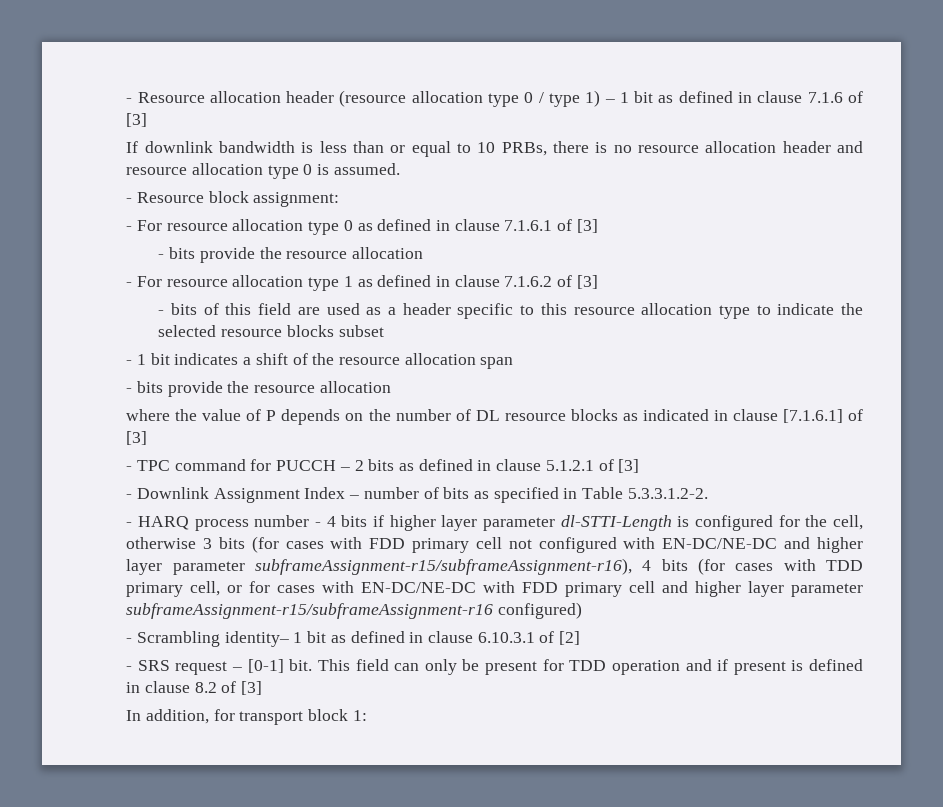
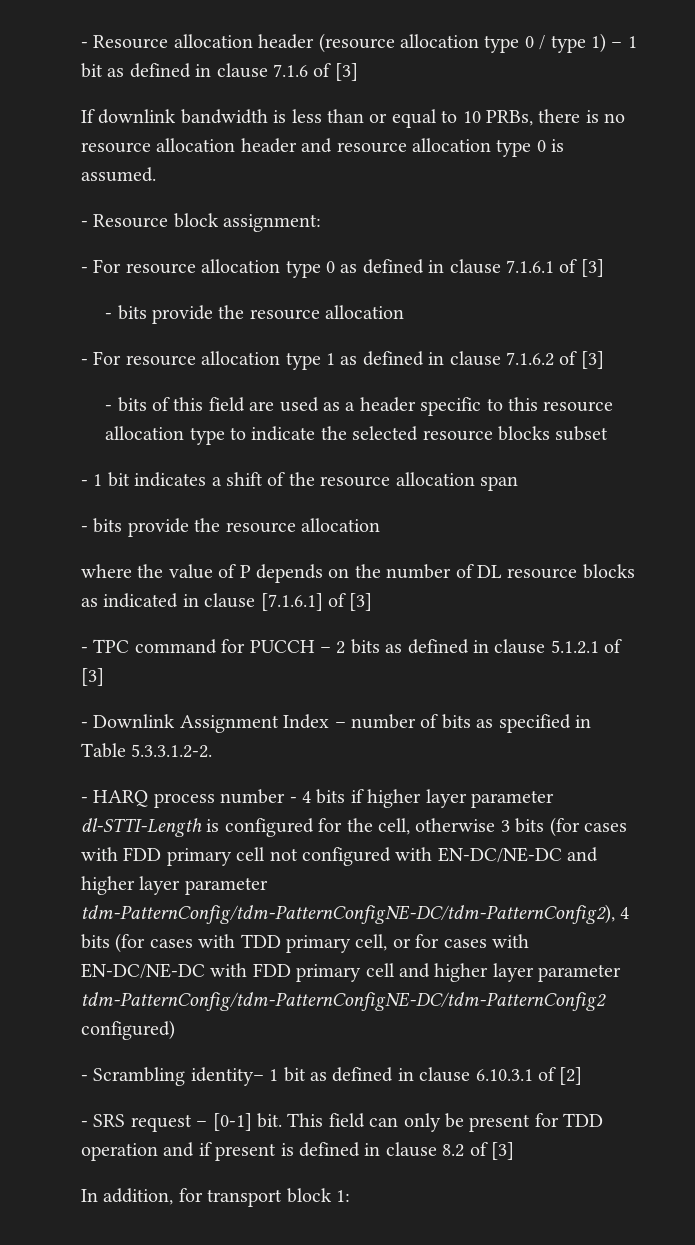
[254,558,632,575] subframeAssignment-r15/subframeAssignment-r16), -> [81,904,616,924] tdm-PatternConfig/tdm-PatternConfigNE-DC/tdm-PatternConfig2),
[126,603,494,619] subframeAssignment-r15/subframeAssignment-r16 -> [81,992,608,1011] tdm-PatternConfig/tdm-PatternConfigNE-DC/tdm-PatternConfig2

